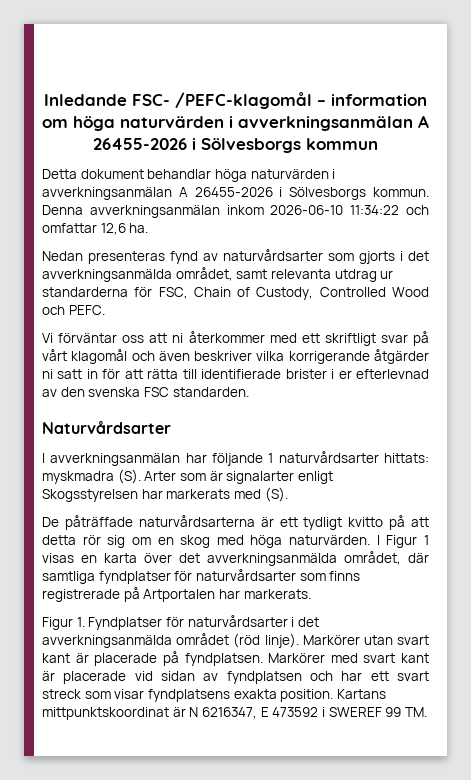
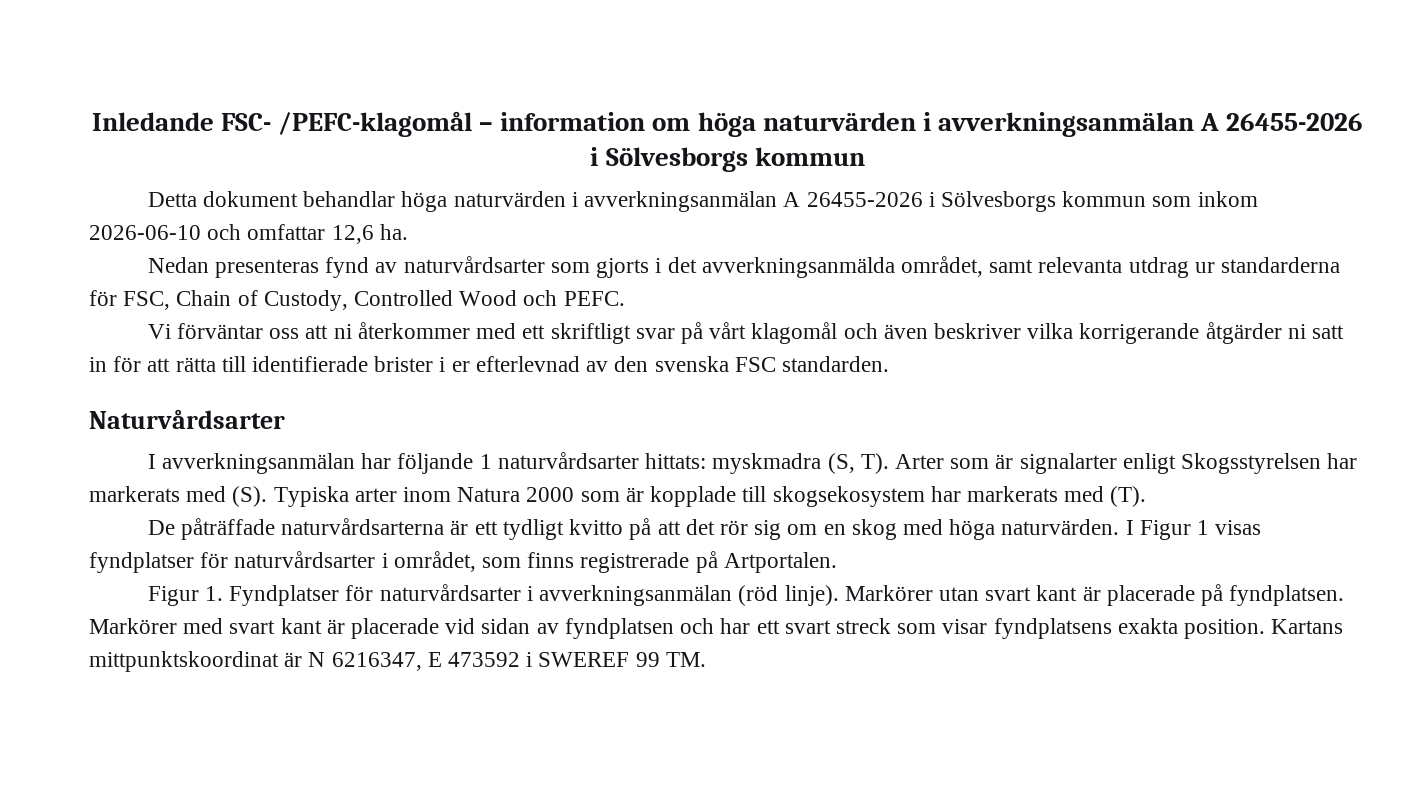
[372,187,429,197] [42,205,220,218] kommun. Denna avverkningsanmälan -> [1062,191,1192,207] kommun som
[350,205,400,215] 11:34:22 -> (201, 232) none
[117,469,141,484] (S). -> [827,453,889,474] (S, T).
(288, 494) none -> [273,486,1147,507] Typiska arter inom Natura 2000 som är kopplade till skogsekosystem har markerats med (T).
[42,535,76,545] detta -> [685,519,715,535] det
[81,551,429,566] [42,571,95,584] en karta över det avverkningsanmälda området, där samtliga -> (1262, 527) none
(296, 575) none -> [381,551,476,572] i området,
[143,589,311,602] Artportalen har markerats. -> [723,552,837,573] Artportalen.
[297,617,319,627] [42,633,230,648] det avverkningsanmälda området -> [539,585,733,606] avverkningsanmälan

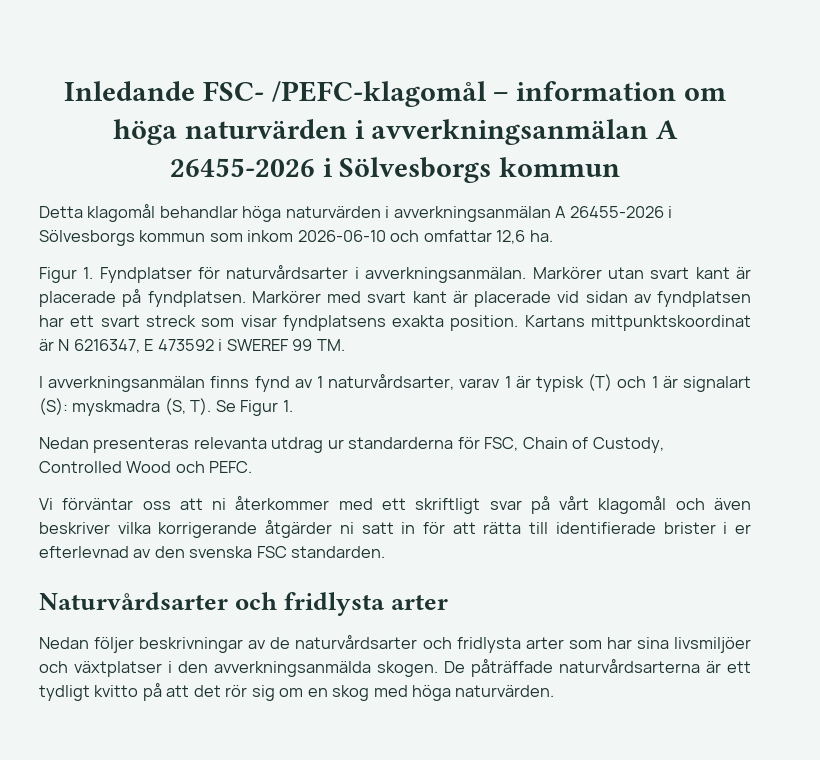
[203,191,299,207] dokument -> [87,204,156,222] klagomål
[147,256,1034,278] Nedan presenteras fynd av naturvårdsarter som gjorts i det avverkningsanmälda området, samt -> [39,265,752,283] [39,289,751,307] [39,315,751,331] [39,339,345,353] [39,374,752,392] [39,398,293,416] [39,437,190,453] Figur 1. Fyndplatser för naturvårdsarter i avverkningsanmälan. Markörer utan svart kant är placerade på fyndplatsen. Markörer med svart kant är placerade vid sidan av fyndplatsen har ett svart streck som visar fyndplatsens exakta position. Kartans mittpunktskoordinat är N 6216347, E 473592 i SWEREF 99 TM. // I avverkningsanmälan finns fynd av 1 naturvårdsarter, varav 1 är typisk (T) och 1 är signalart (S): myskmadra (S, T). Se Figur 1. // Nedan presenteras
[147,452,1358,474] [89,486,1147,507] // I avverkningsanmälan har följande 1 naturvårdsarter hittats: myskmadra (S, T). Arter som är signalarter enligt Skogsstyrelsen har markerats med (S). Typiska arter inom Natura 2000 som är kopplade till skogsekosystem har markerats med (T). // -> [235,592,449,616] [39,635,752,653] [39,661,438,677] och fridlysta arter // Nedan följer beskrivningar av de naturvårdsarter och fridlysta arter som har sina livsmiljöer och växtplatser i den avverkningsanmälda skogen.
[1125,520,1262,540] [89,551,837,573] [147,584,1345,606] [89,618,1344,639] [89,651,706,672] I Figur 1 visas fyndplatser för naturvårdsarter i området, som finns registrerade på Artportalen. // Figur 1. Fyndplatser för naturvårdsarter i avverkningsanmälan (röd linje). Markörer utan svart kant är placerade på fyndplatsen. Markörer med svart kant är placerade vid sidan av fyndplatsen och har ett svart streck som visar fyndplatsens exakta position. Kartans mittpunktskoordinat är N 6216347, E 473592 i SWEREF 99 TM. -> (555, 691) none

